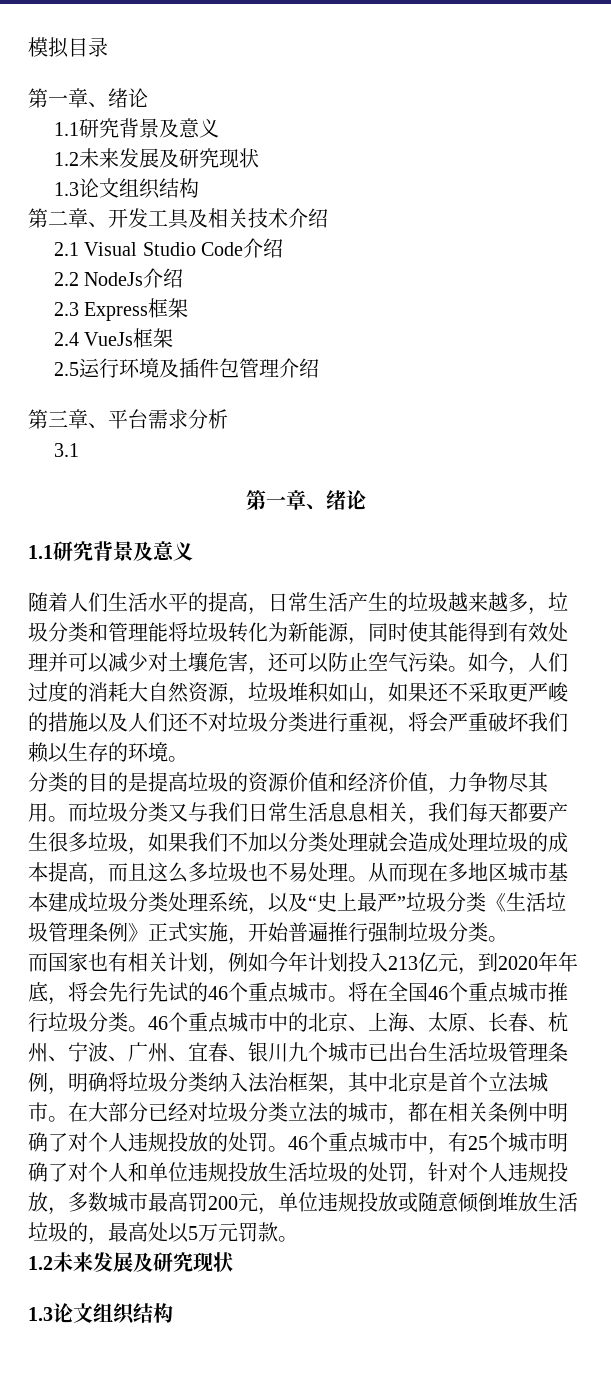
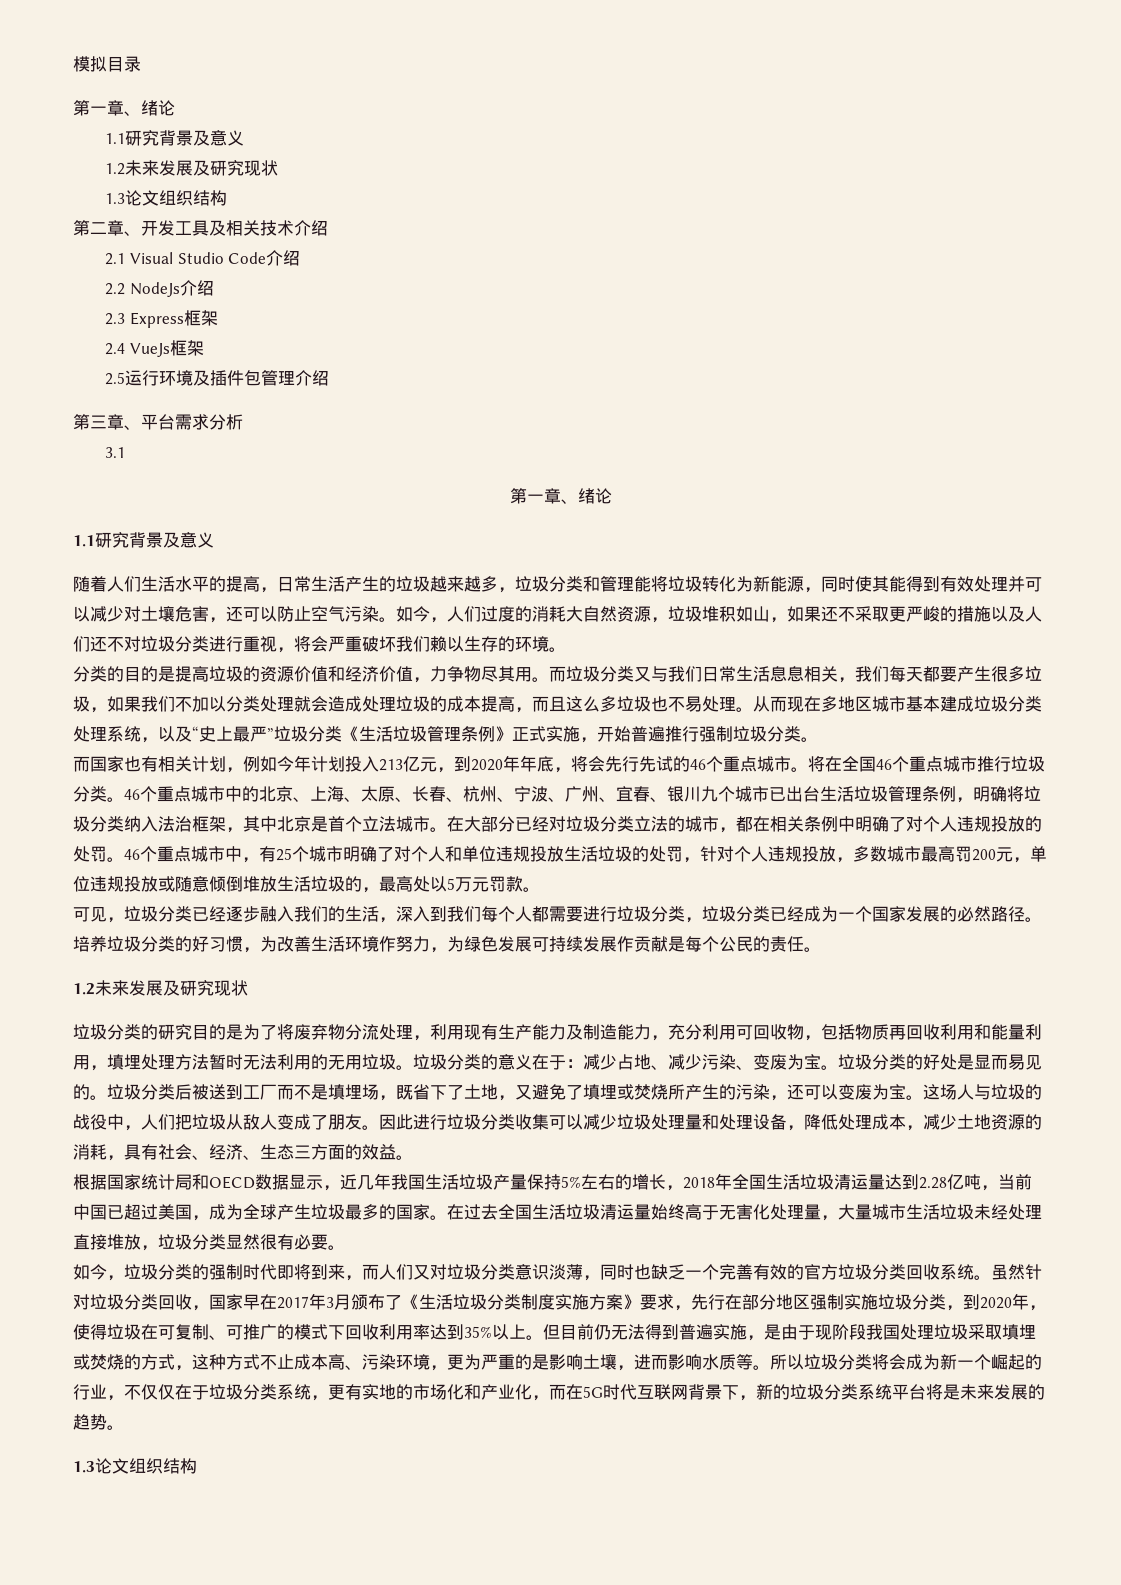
[28,1252,234,1272] // 1.2未来发展及研究现状 -> [73,906,1042,923] [73,936,821,953] [73,980,248,996] [73,1024,1042,1041] [73,1054,1042,1071] [73,1084,1042,1101] [73,1114,1042,1131] [73,1144,413,1161] [73,1173,1032,1191] [73,1204,1042,1221] [73,1234,345,1251] [73,1264,1042,1281] [73,1293,1046,1311] [73,1324,1036,1341] [73,1354,1042,1371] [73,1384,1045,1401] [73,1414,124,1430] // 可见，垃圾分类已经逐步融入我们的生活，深入到我们每个人都需要进行垃圾分类，垃圾分类已经成为一个国家发展的必然路径。培养垃圾分类的好习惯，为改善生活环境作努力，为绿色发展可持续发展作贡献是每个公民的责任。 // 1.2未来发展及研究现状 // 垃圾分类的研究目的是为了将废弃物分流处理，利用现有生产能力及制造能力，充分利用可回收物，包括物质再回收利用和能量利用，填埋处理方法暂时无法利用的无用垃圾。垃圾分类的意义在于：减少占地、减少污染、变废为宝。垃圾分类的好处是显而易见的。垃圾分类后被送到工厂而不是填埋场，既省下了土地，又避免了填埋或焚烧所产生的污染，还可以变废为宝。这场人与垃圾的战役中，人们把垃圾从敌人变成了朋友。因此进行垃圾分类收集可以减少垃圾处理量和处理设备，降低处理成本，减少土地资源的消耗，具有社会、经济、生态三方面的效益。 // 根据国家统计局和OECD数据显示，近几年我国生活垃圾产量保持5%左右的增长，2018年全国生活垃圾清运量达到2.28亿吨，当前中国已超过美国，成为全球产生垃圾最多的国家。在过去全国生活垃圾清运量始终高于无害化处理量，大量城市生活垃圾未经处理直接堆放，垃圾分类显然很有必要。 // 如今，垃圾分类的强制时代即将到来，而人们又对垃圾分类意识淡薄，同时也缺乏一个完善有效的官方垃圾分类回收系统。虽然针对垃圾分类回收，国家早在2017年3月颁布了《生活垃圾分类制度实施方案》要求，先行在部分地区强制实施垃圾分类，到2020年，使得垃圾在可复制、可推广的模式下回收利用率达到35%以上。但目前仍无法得到普遍实施，是由于现阶段我国处理垃圾采取填埋或焚烧的方式，这种方式不止成本高、污染环境，更为严重的是影响土壤，进而影响水质等。所以垃圾分类将会成为新一个崛起的行业，不仅仅在于垃圾分类系统，更有实地的市场化和产业化，而在5G时代互联网背景下，新的垃圾分类系统平台将是未来发展的趋势。

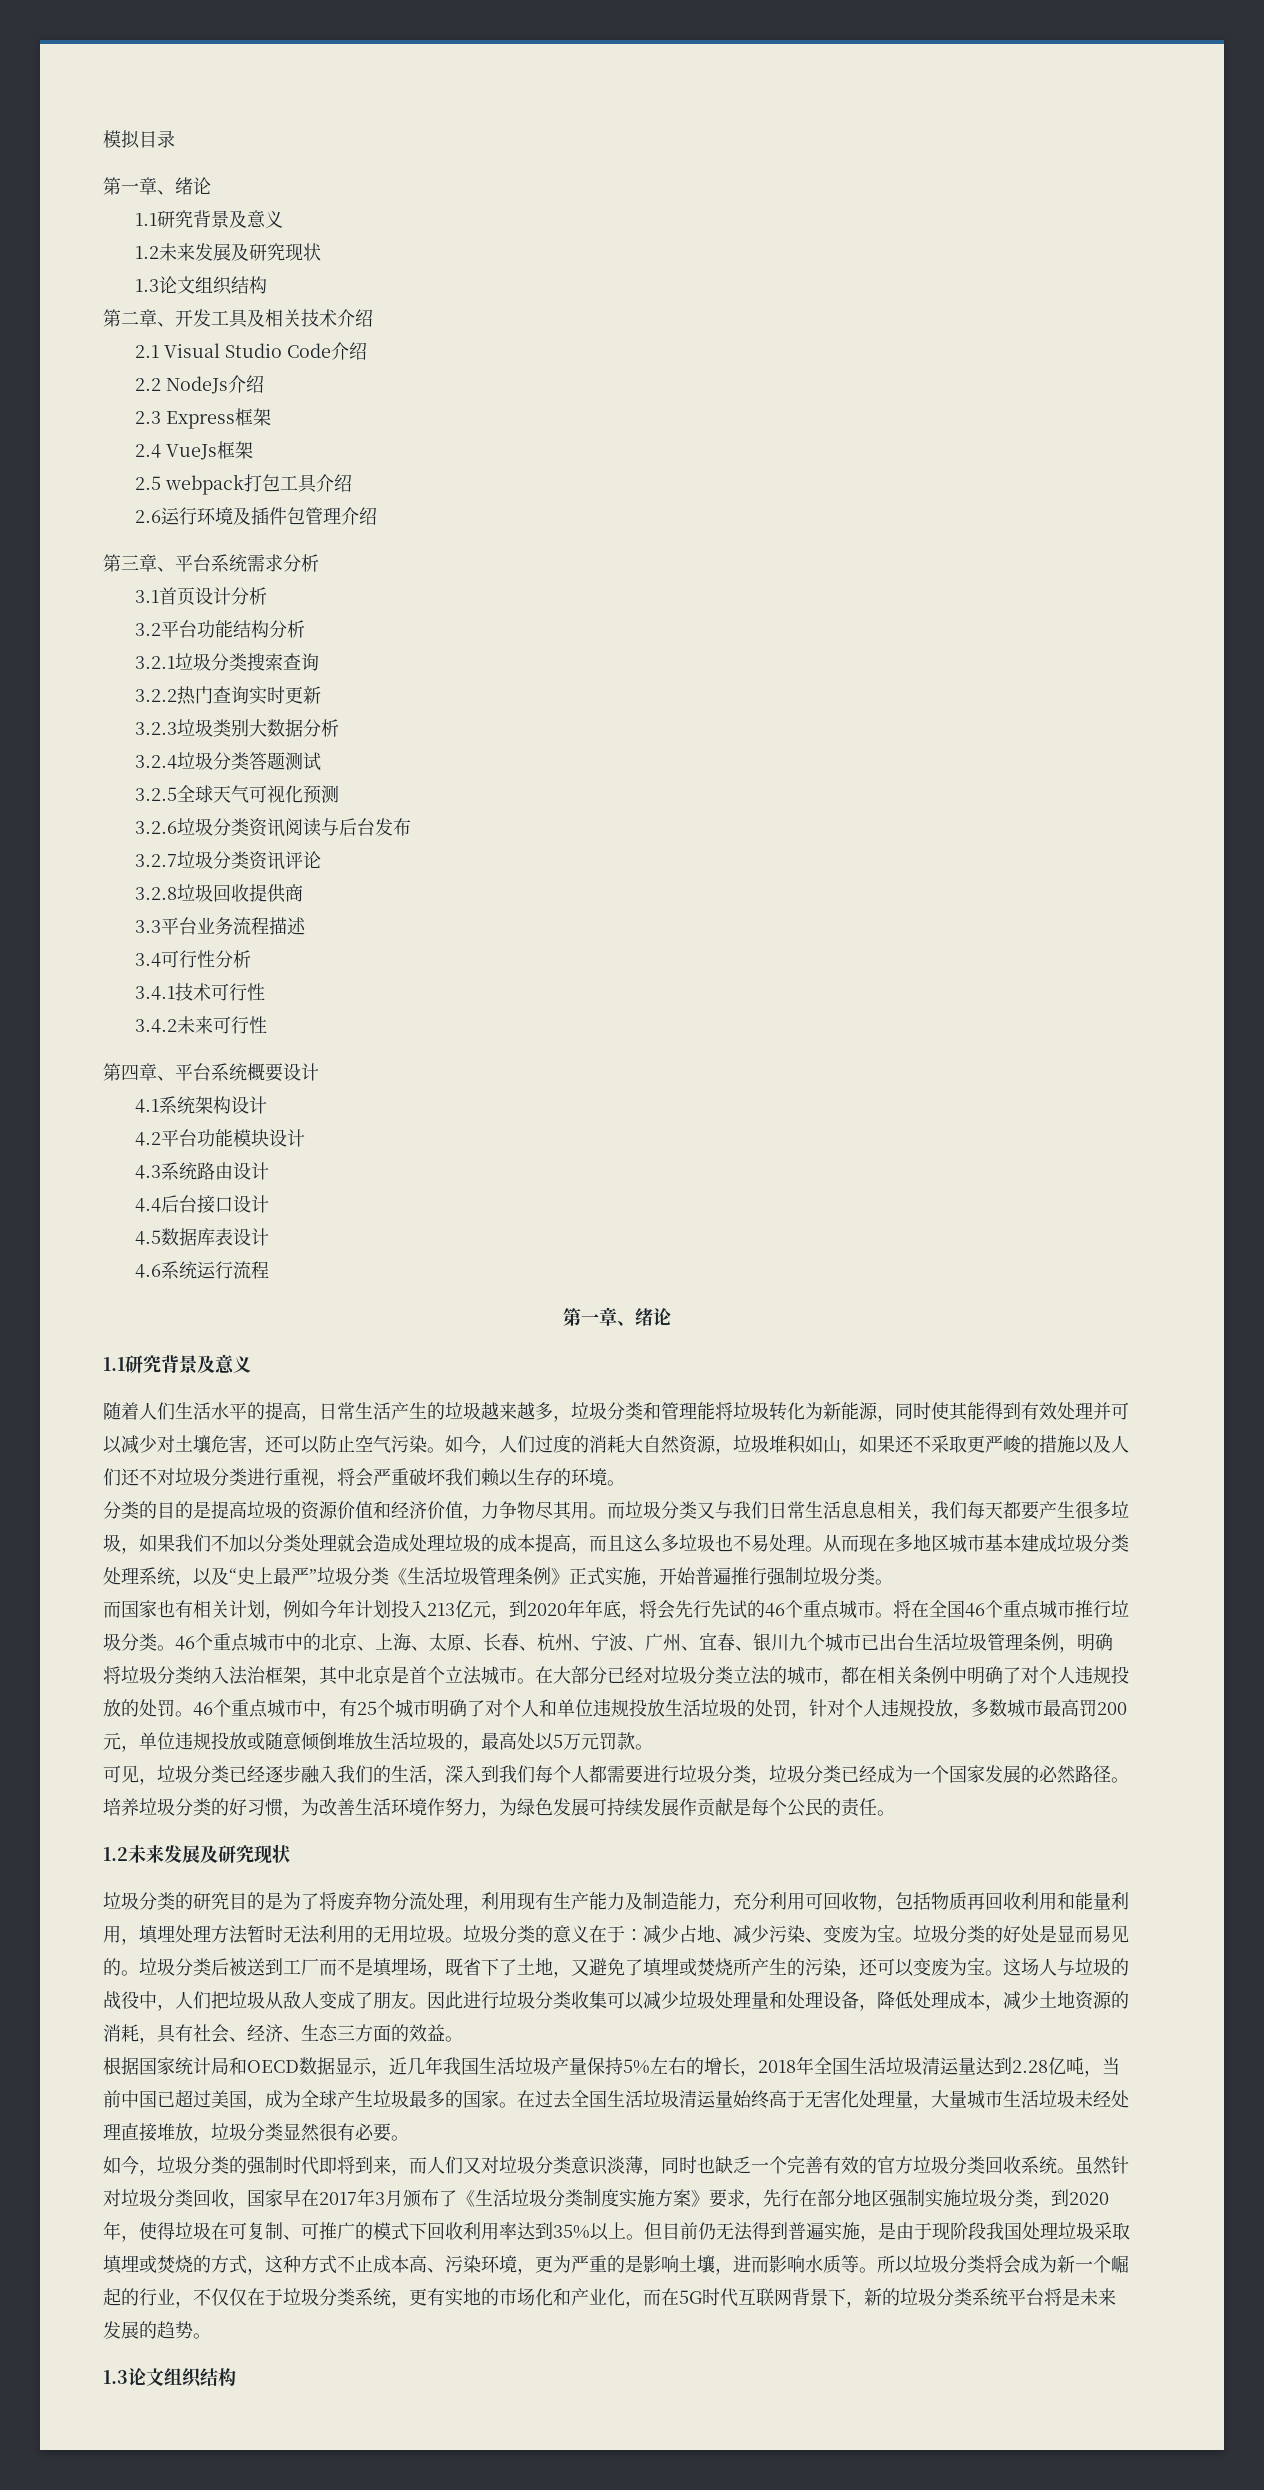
(126, 378) none -> [164,474,352,495] [134,510,161,523] webpack打包工具介绍 // 2.6
(175, 422) none -> [211,554,247,572] 系统
(126, 452) none -> [158,587,267,606] [134,620,305,638] [134,653,319,671] [134,686,321,705] [134,719,339,737] [134,752,321,771] [134,785,339,804] [134,818,411,837] [134,851,321,870] [134,884,303,903] [134,917,306,935] [134,950,251,968] [134,983,265,1001] [134,1016,267,1034] [103,1063,319,1082] [134,1096,267,1114] [134,1129,305,1147] [134,1162,269,1180] [134,1195,269,1214] [134,1228,269,1246] [134,1261,269,1279] 首页设计分析 // 3.2平台功能结构分析 // 3.2.1垃圾分类搜索查询 // 3.2.2热门查询实时更新 // 3.2.3垃圾类别大数据分析 // 3.2.4垃圾分类答题测试 // 3.2.5全球天气可视化预测 // 3.2.6垃圾分类资讯阅读与后台发布 // 3.2.7垃圾分类资讯评论 // 3.2.8垃圾回收提供商 // 3.3平台业务流程描述 // 3.4可行性分析 // 3.4.1技术可行性 // 3.4.2未来可行性 // 第四章、平台系统概要设计 // 4.1系统架构设计 // 4.2平台功能模块设计 // 4.3系统路由设计 // 4.4后台接口设计 // 4.5数据库表设计 // 4.6系统运行流程

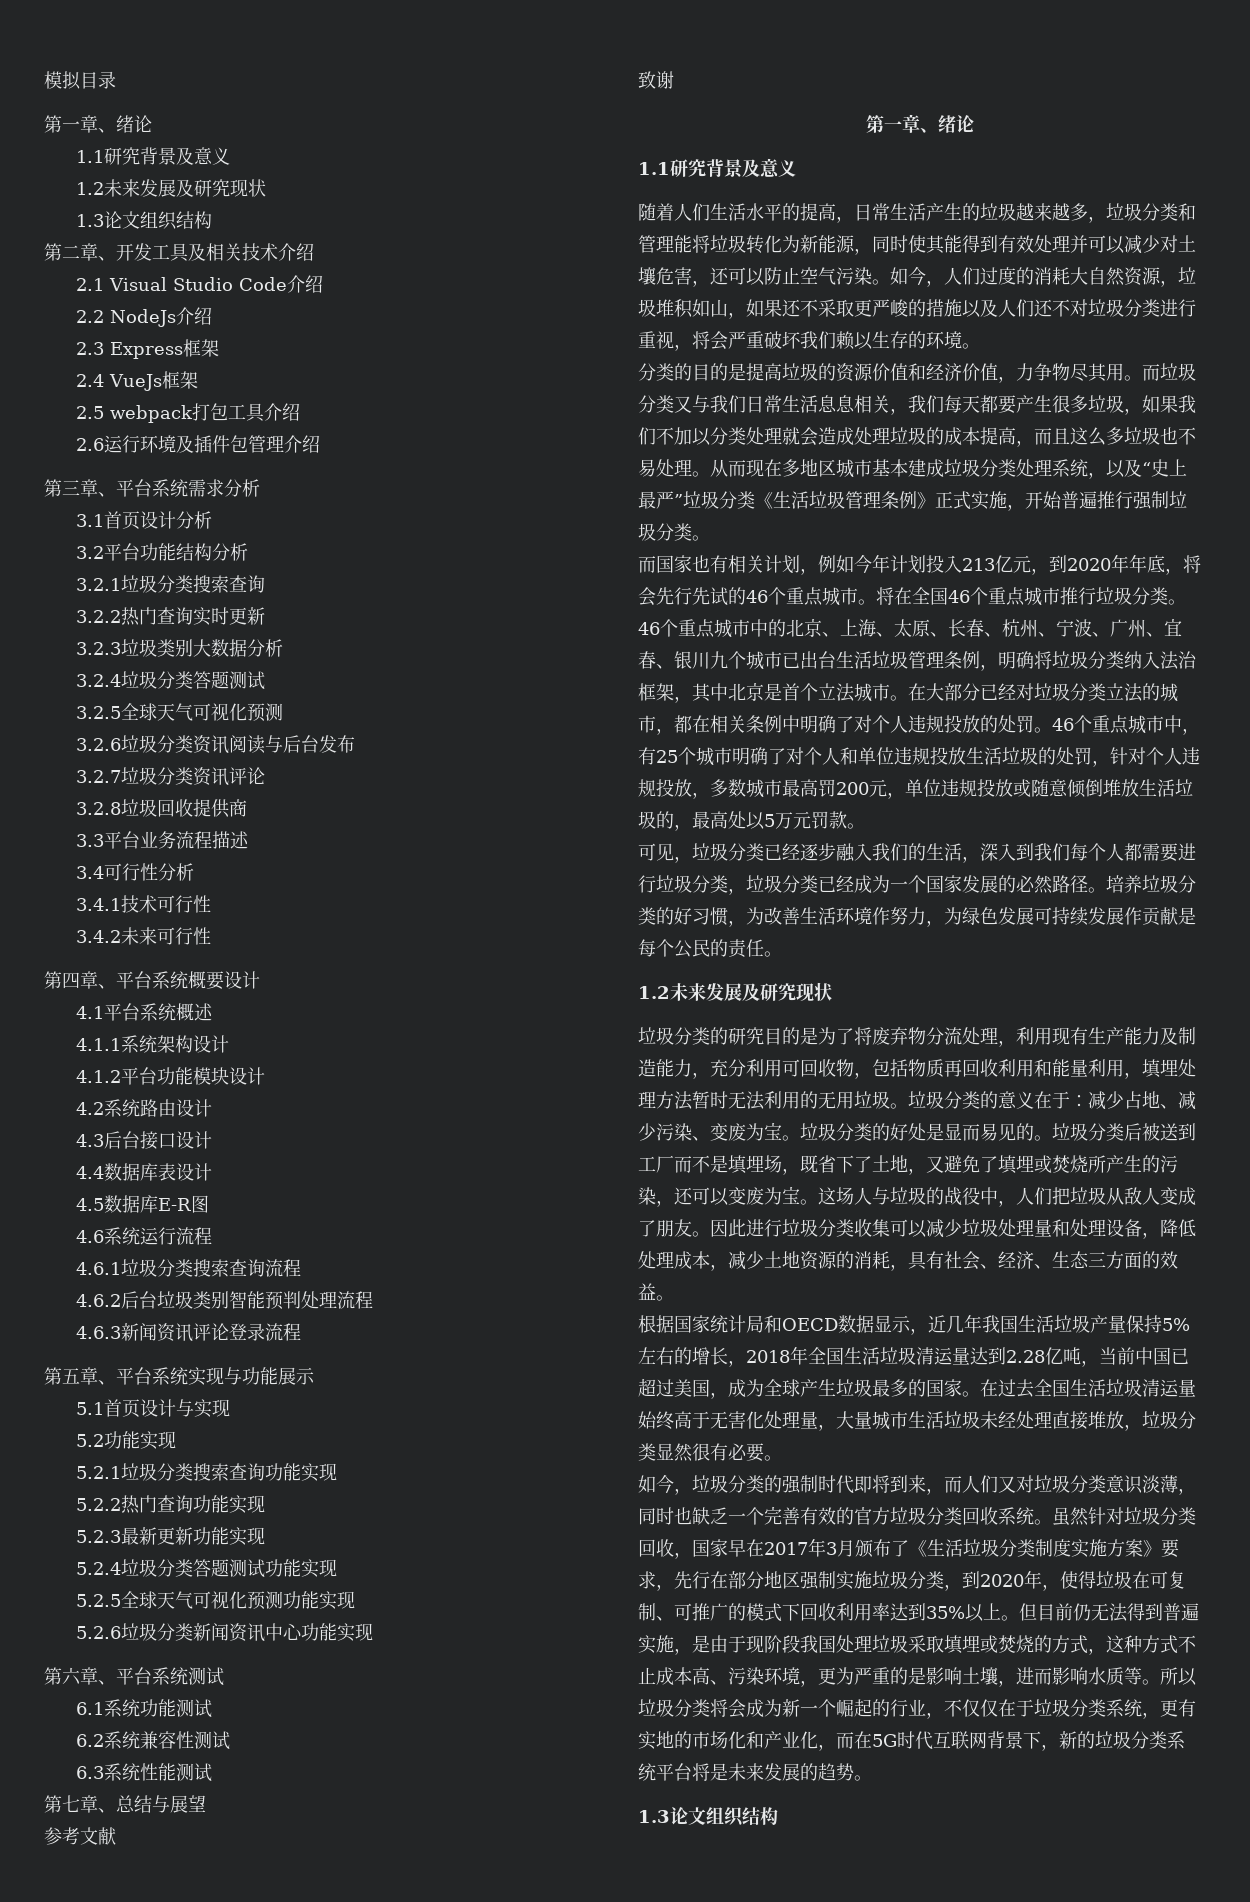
(159, 1106) none -> [104,1003,214,1021] [76,1038,122,1051] 平台系统概述 // 4.1.1
[134,1132,161,1146] 4.2 -> [76,1070,122,1083] 4.1.2
[134,1165,161,1179] 4.3 -> [76,1102,105,1115] 4.2
[134,1198,161,1212] 4.4 -> [76,1134,105,1147] 4.3
[134,1230,161,1245] 4.5 -> [76,1166,105,1179] 4.4
(269, 1237) none -> [76,1195,210,1213] // 4.5数据库E-R图
(269, 1270) none -> [76,1259,302,1277] [76,1291,374,1310] [76,1323,302,1342] [44,1367,315,1386] [76,1399,231,1418] [76,1431,177,1450] [76,1463,338,1482] [76,1495,266,1514] [76,1527,266,1546] [76,1559,338,1578] [76,1591,356,1610] [76,1623,374,1642] [44,1667,224,1686] [76,1699,213,1718] [76,1731,231,1750] [76,1763,213,1782] [44,1795,206,1813] [44,1827,116,1845] [638,71,674,89] // 4.6.1垃圾分类搜索查询流程 // 4.6.2后台垃圾类别智能预判处理流程 // 4.6.3新闻资讯评论登录流程 // 第五章、平台系统实现与功能展示 // 5.1首页设计与实现 // 5.2功能实现 // 5.2.1垃圾分类搜索查询功能实现 // 5.2.2热门查询功能实现 // 5.2.3最新更新功能实现 // 5.2.4垃圾分类答题测试功能实现 // 5.2.5全球天气可视化预测功能实现 // 5.2.6垃圾分类新闻资讯中心功能实现 // 第六章、平台系统测试 // 6.1系统功能测试 // 6.2系统兼容性测试 // 6.3系统性能测试 // 第七章、总结与展望 // 参考文献 // 致谢

